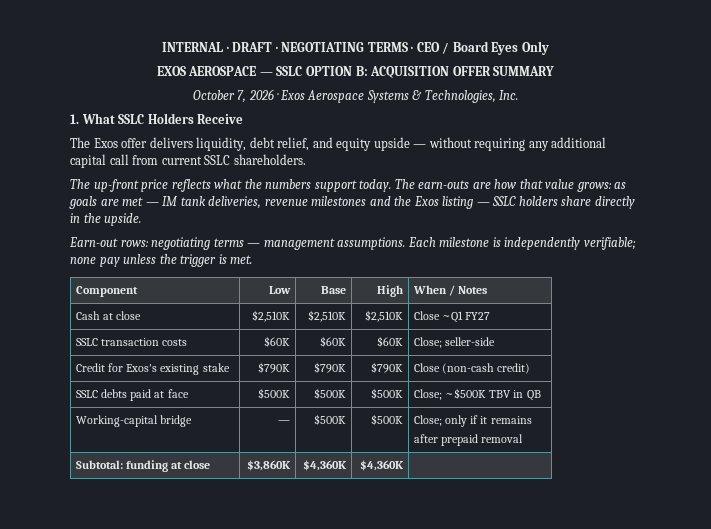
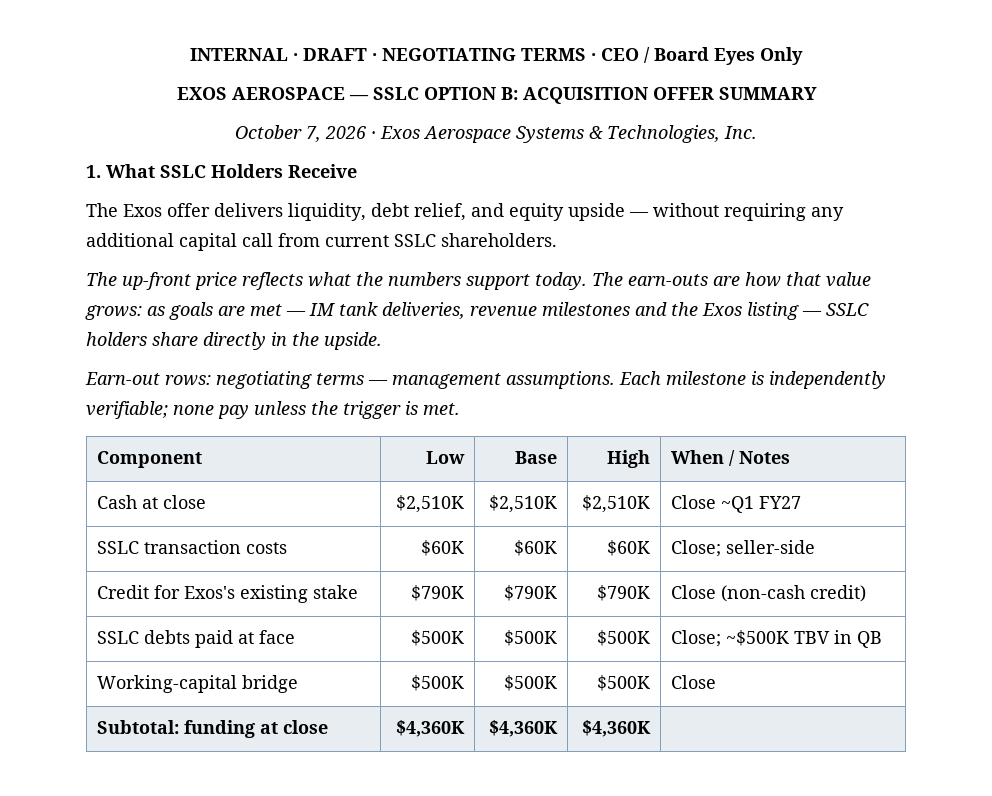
[277,420,290,424] [313,414,346,425] [370,414,403,425] [414,415,532,427] [414,434,524,446] — | $500K | $500K | Close; only if it remains // after prepaid removal -> [410,675,464,691] [503,675,557,691] [596,675,650,691] [671,675,717,689] $500K | $500K | $500K | Close
[246,460,291,471] $3,860K -> [395,720,465,737] $4,360K

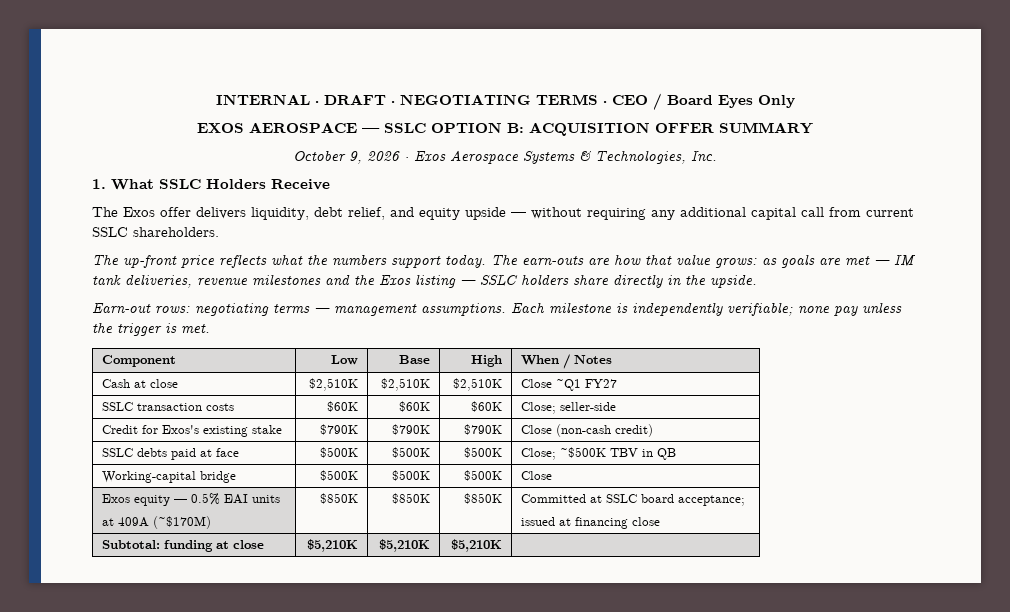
[306,126,321,142] 7, -> [349,151,362,164] 9,
(717, 682) none -> [102,493,281,506] [102,516,212,529] [319,493,358,504] [391,493,430,504] [463,493,502,504] [521,494,746,506] [521,517,661,529] // Exos equity — 0.5% EAI units // at 409A (~$170M) | $850K | $850K | $850K | Committed at SSLC board acceptance; // issued at financing close
[395,720,465,737] [488,720,558,737] [581,720,651,737] $4,360K | $4,360K | $4,360K -> [306,539,358,552] [378,539,430,552] [450,539,502,552] $5,210K | $5,210K | $5,210K

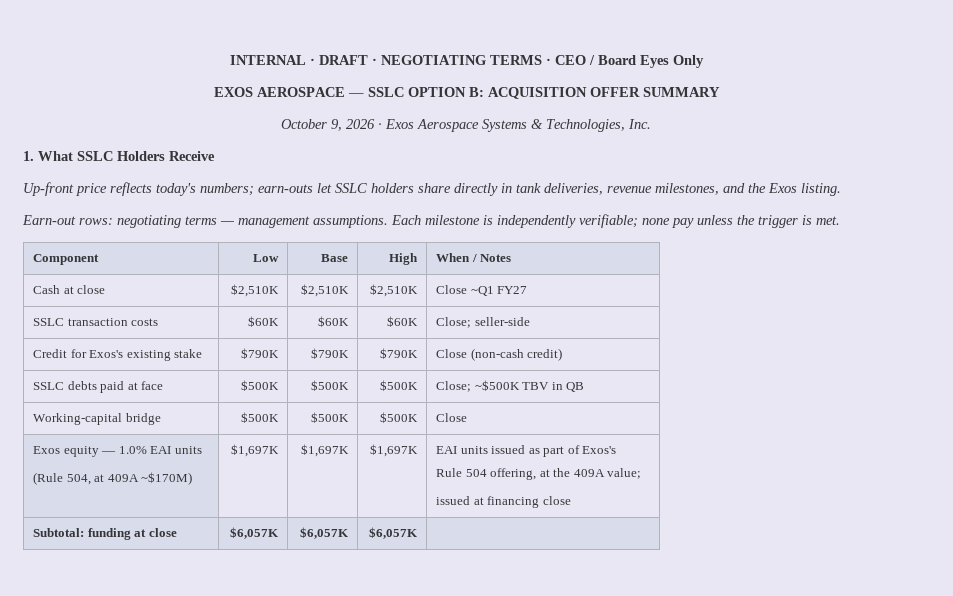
[92,207,914,220] [92,227,219,237] [92,254,916,268] [92,274,476,288] The Exos offer delivers liquidity, debt relief, and equity upside — without requiring any additional capital call from current SSLC shareholders. // The up-front price reflects what the numbers support today. The earn-outs are how that value grows: as goals are met — IM tank deliveries, revenue milestones and the Exos listing — -> [23,182,332,196] Up-front price reflects today's numbers; earn-outs let
[685,274,757,288] the upside. -> [516,183,841,196] tank deliveries, revenue milestones, and the Exos listing.
[191,493,221,505] 0.5% -> [118,446,147,454] 1.0%
[102,516,212,529] [319,493,358,504] [391,493,430,504] [463,493,502,504] [521,494,746,506] at 409A (~$170M) | $850K | $850K | $850K | Committed at SSLC board acceptance; -> [33,472,193,485] [230,444,279,457] [300,444,349,457] [369,444,418,457] [436,445,617,457] [436,468,642,480] (Rule 504, at 409A ~$170M) | $1,697K | $1,697K | $1,697K | EAI units issued as part of Exos's // Rule 504 offering, at the 409A value;
[306,539,358,552] [378,539,430,552] [450,539,502,552] $5,210K | $5,210K | $5,210K -> [229,527,279,539] [299,527,349,539] [368,527,418,539] $6,057K | $6,057K | $6,057K

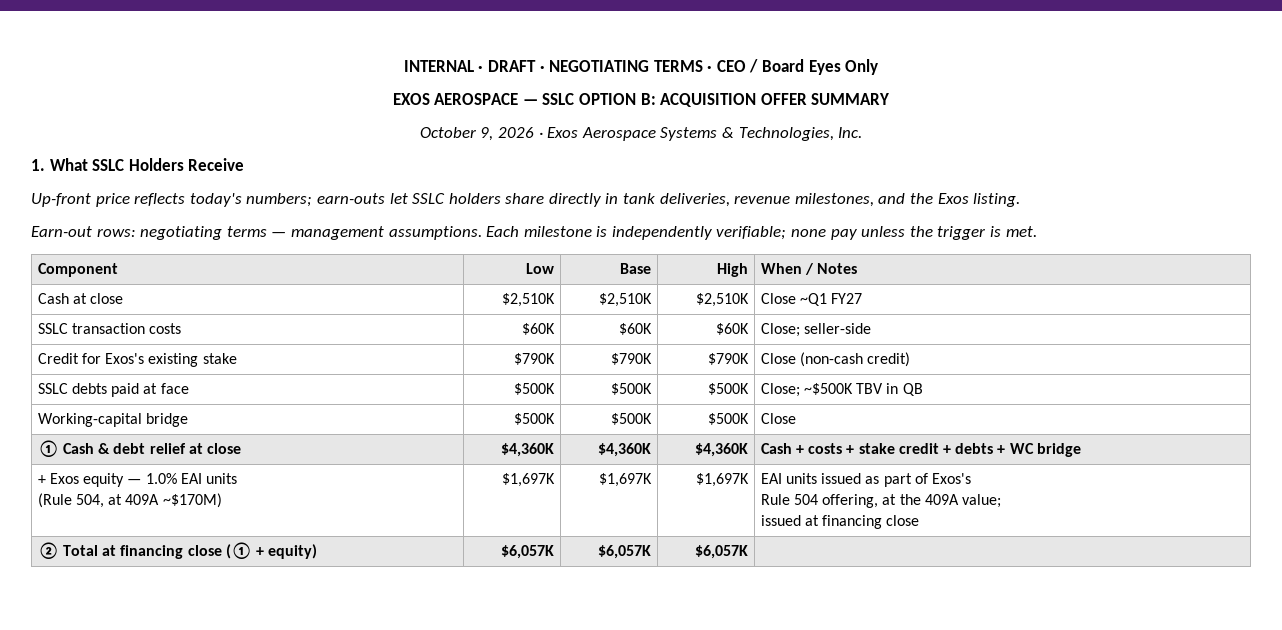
(468, 417) none -> [37,440,241,457] [501,443,555,457] [598,443,652,457] [695,443,749,457] [760,443,1081,457] [37,475,46,484] ① Cash & debt relief at close | $4,360K | $4,360K | $4,360K | Cash + costs + stake credit + debts + WC bridge // +
[33,528,177,540] Subtotal: funding at close -> [37,542,318,559] ② Total at financing close (① + equity)

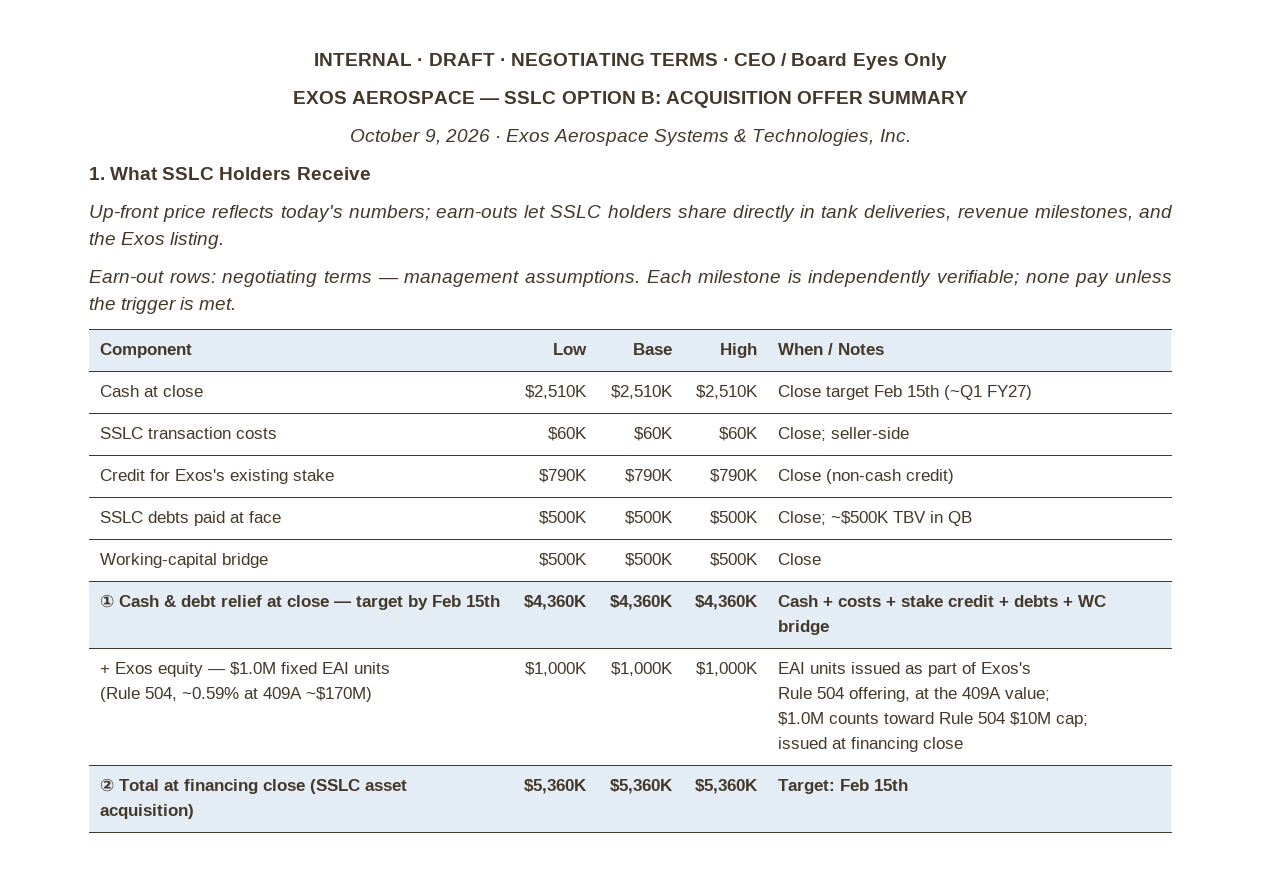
[800,293,863,306] ~Q1 FY27 -> [826,385,1033,400] target Feb 15th (~Q1 FY27)
(241, 448) none -> [334,595,501,610] — target by Feb 15th
[145,473,177,484] 1.0% -> [230,662,318,676] $1.0M fixed
(105, 501) none -> [182,687,240,699] ~0.59%
[502,473,556,487] [599,473,653,487] [696,473,750,487] $1,697K | $1,697K | $1,697K -> [524,662,587,676] [610,662,673,676] [695,662,758,676] $1,000K | $1,000K | $1,000K
(1001, 501) none -> [778,712,1089,727] // $1.0M counts toward Rule 504 $10M cap;
[225,542,318,559] [501,545,555,559] [598,545,652,559] [695,545,749,559] (① + equity) | $6,057K | $6,057K | $6,057K | -> [310,779,408,794] [100,804,195,819] [523,779,587,794] [609,779,673,794] [694,779,758,794] [778,779,909,794] (SSLC asset acquisition) | $5,360K | $5,360K | $5,360K | Target: Feb 15th

